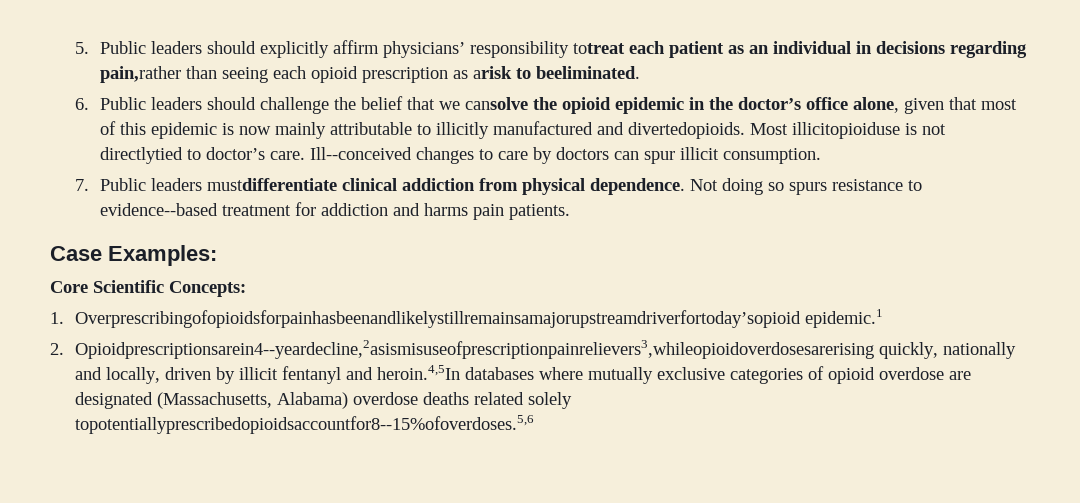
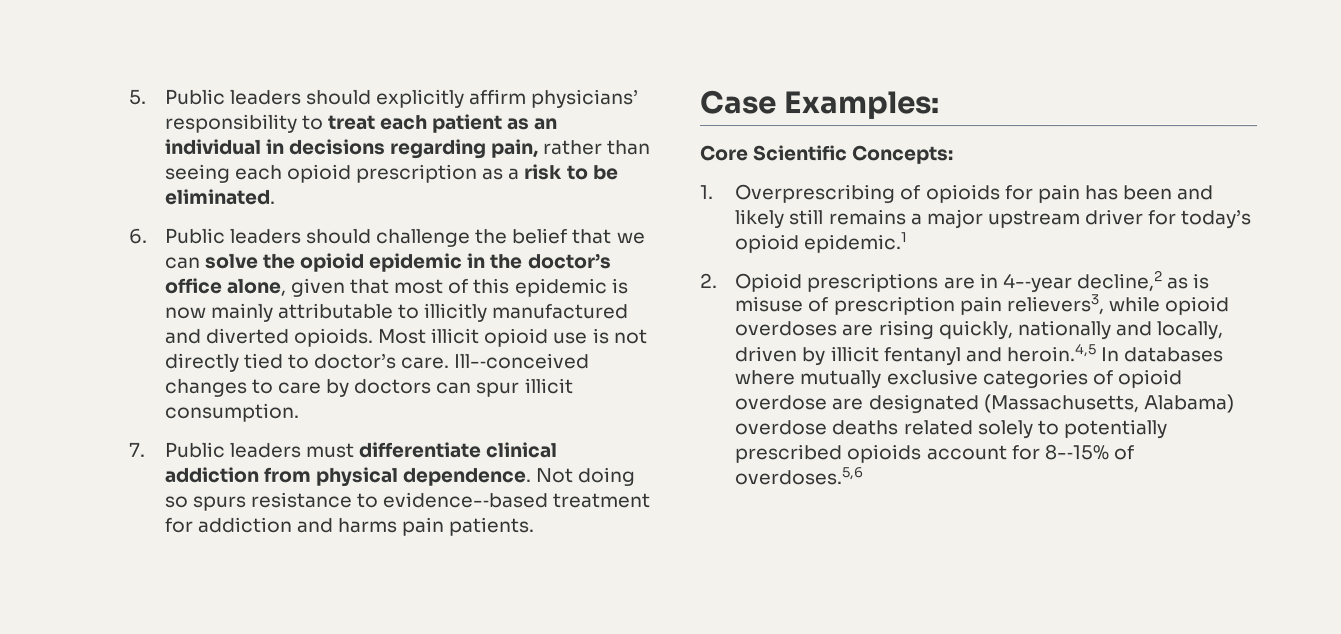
[573,43,626,54] totreat -> [301,114,376,130] to treat
[100,66,182,83] pain,rather -> [491,138,604,158] pain, rather
[473,66,641,79] arisk to beeliminated. -> [508,163,619,180] [164,188,276,205] a risk to be eliminated.
[465,97,529,110] cansolve -> [164,253,259,269] can solve
[628,122,947,139] [100,147,184,164] divertedopioids. Most illicitopioiduse is not directlytied -> [204,327,647,347] [163,352,283,372] diverted opioids. Most illicit opioid use is not directly tied
[207,178,338,191] mustdifferentiate -> [304,441,482,458] must differentiate
[75,309,884,328] [50,340,875,359] Overprescribingofopioidsforpainhasbeenandlikelystillremainsamajorupstreamdriverfortoday’sopioid epidemic.1 // 2. Opioidprescriptionsarein4-‐yeardecline,2asismisuseofprescriptionpainrelievers3,whileopioidoverdosesarerising -> [735,184,1215,204] [735,209,1253,229] [735,232,909,254] [700,270,1211,293] [735,294,1231,316] [734,320,934,340] Overprescribing of opioids for pain has been and likely still remains a major upstream driver for today’s opioid epidemic.1 // 2. Opioid prescriptions are in 4-‐year decline,2 as is misuse of prescription pain relievers3, while opioid overdoses are rising
[377,365,461,380] heroin.4,5In -> [1005,343,1120,363] heroin.4,5 In
[75,415,535,434] topotentiallyprescribedopioidsaccountfor8-‐15%ofoverdoses.5,6 -> [1036,419,1167,439] [734,444,1134,464] [734,467,864,486] to potentially prescribed opioids account for 8-‐15% of overdoses.5,6

